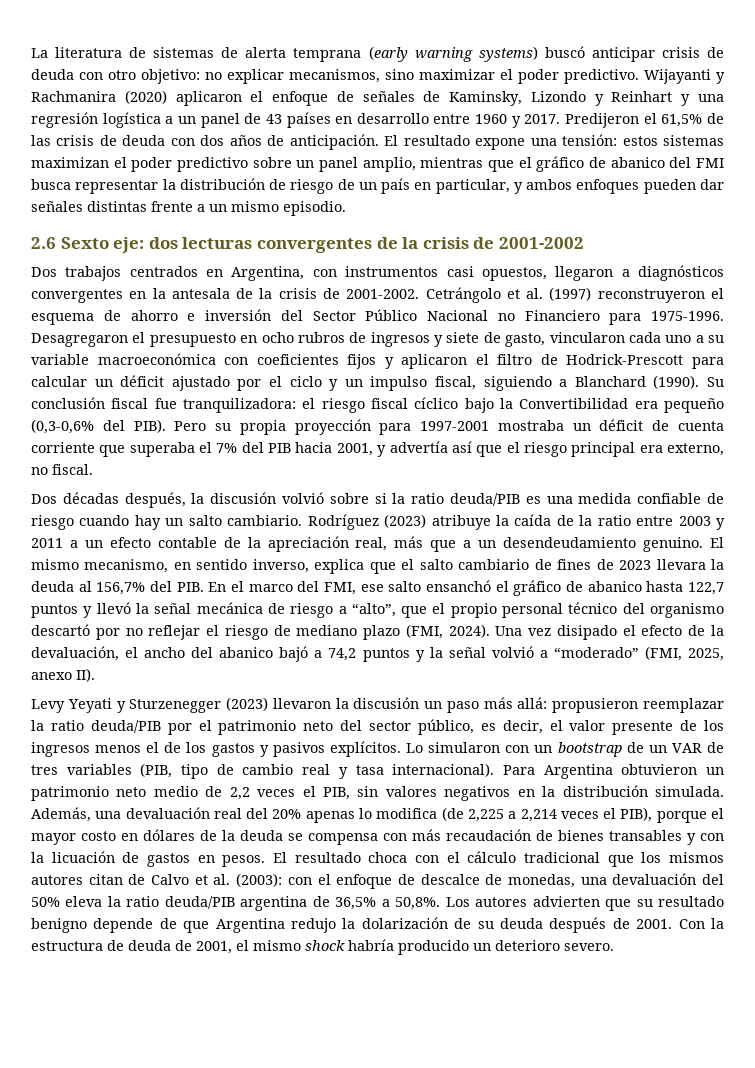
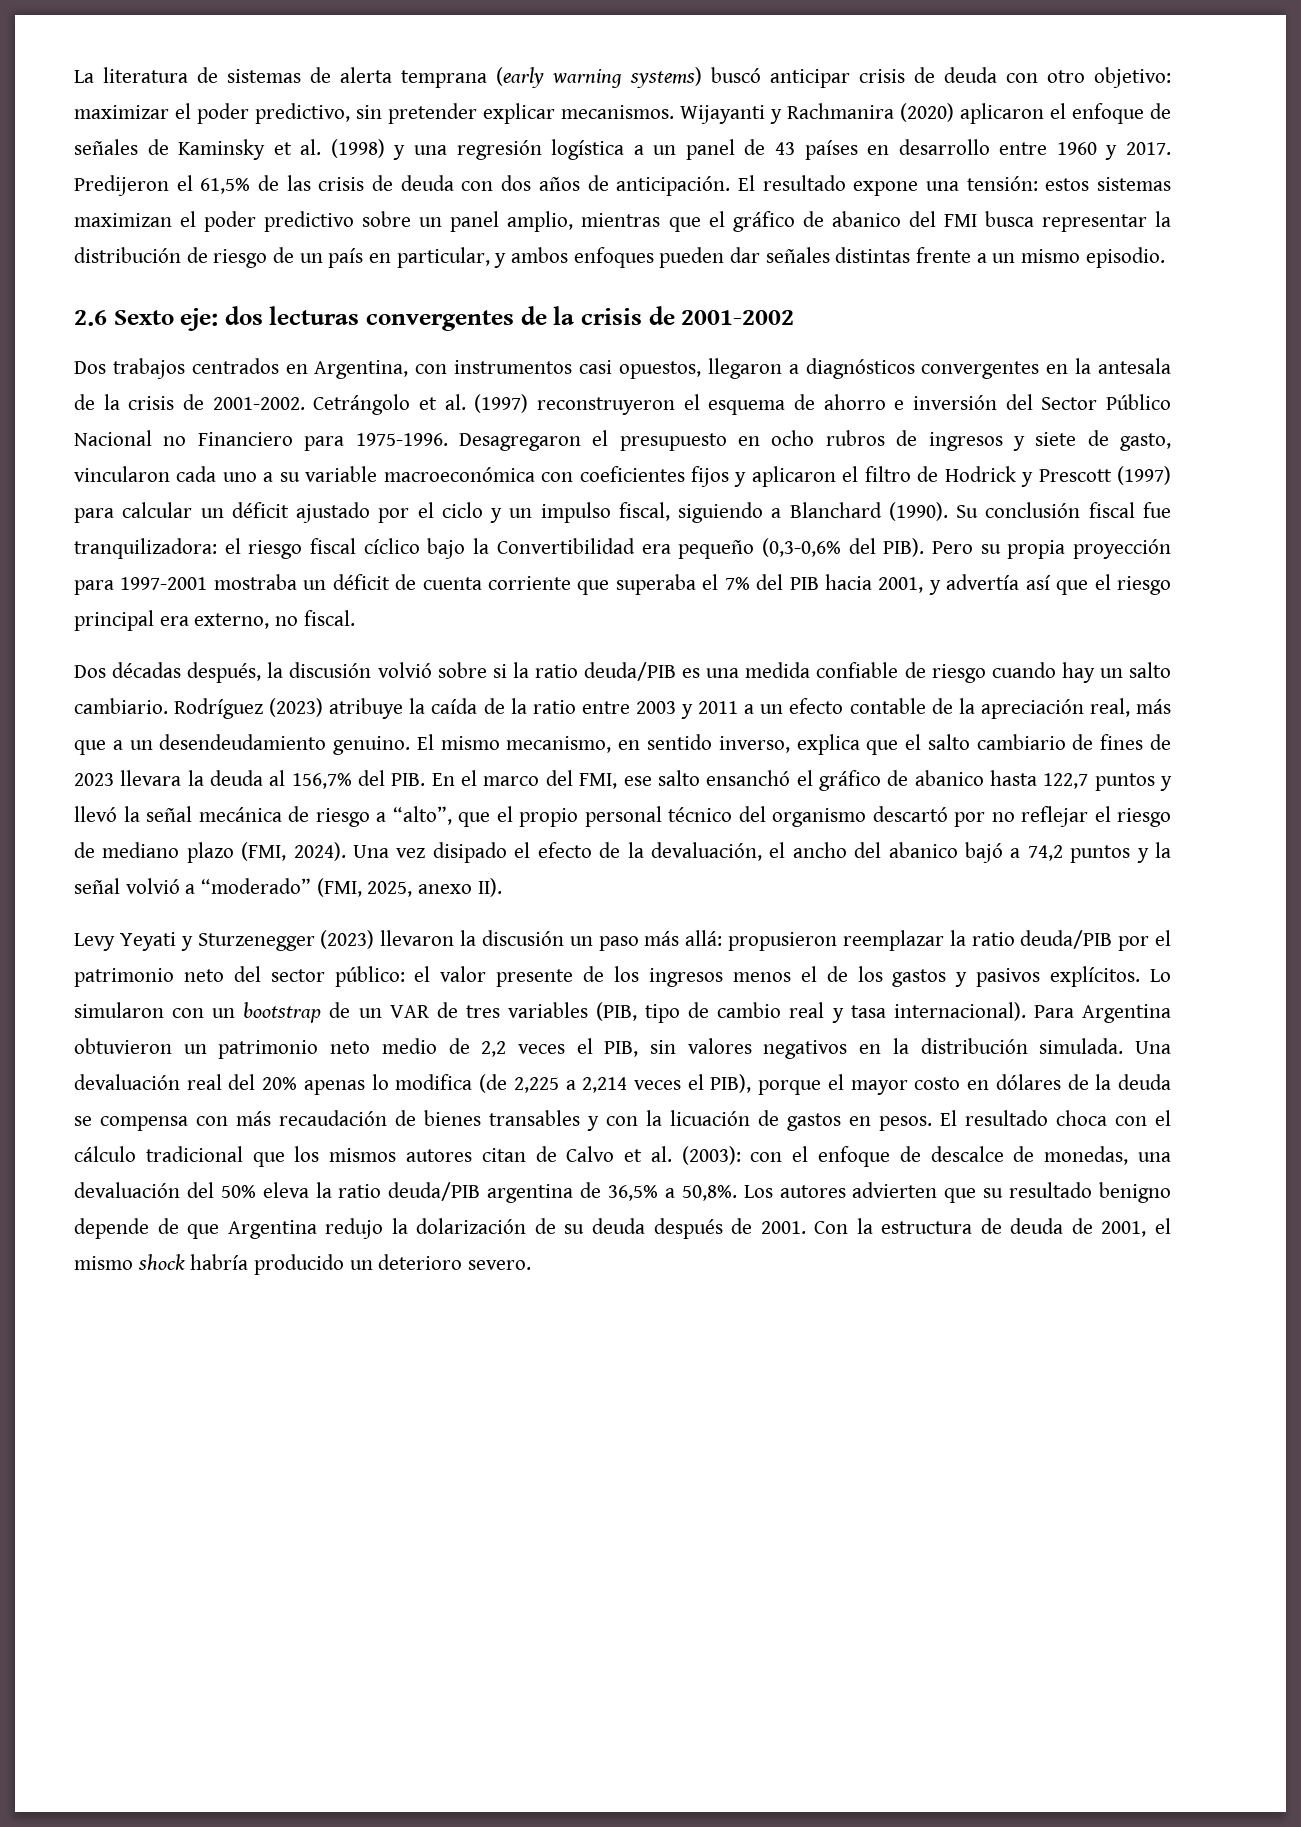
[205,69,639,84] no explicar mecanismos, sino maximizar el poder predictivo. -> [74,103,674,124] maximizar el poder predictivo, sin pretender explicar mecanismos.
[449,91,673,106] Kaminsky, Lizondo y Reinhart -> [178,139,385,160] Kaminsky et al. (1998)
[566,354,684,365] Hodrick-Prescott -> [944,466,1171,487] Hodrick y Prescott (1997)
[417,719,543,735] público, es decir, -> [334,966,405,987] público:
[31,807,122,822] Además, una -> [1135,1041,1172,1054] Una

